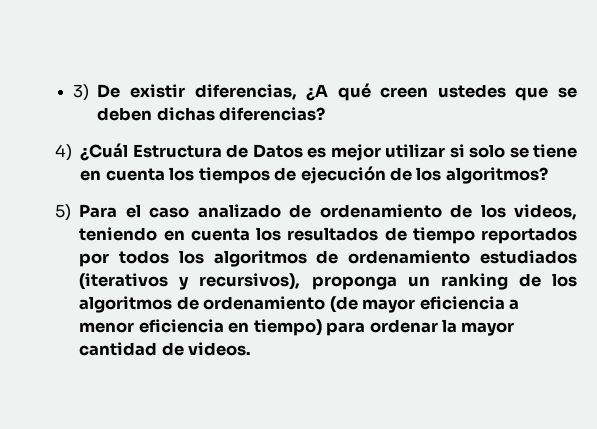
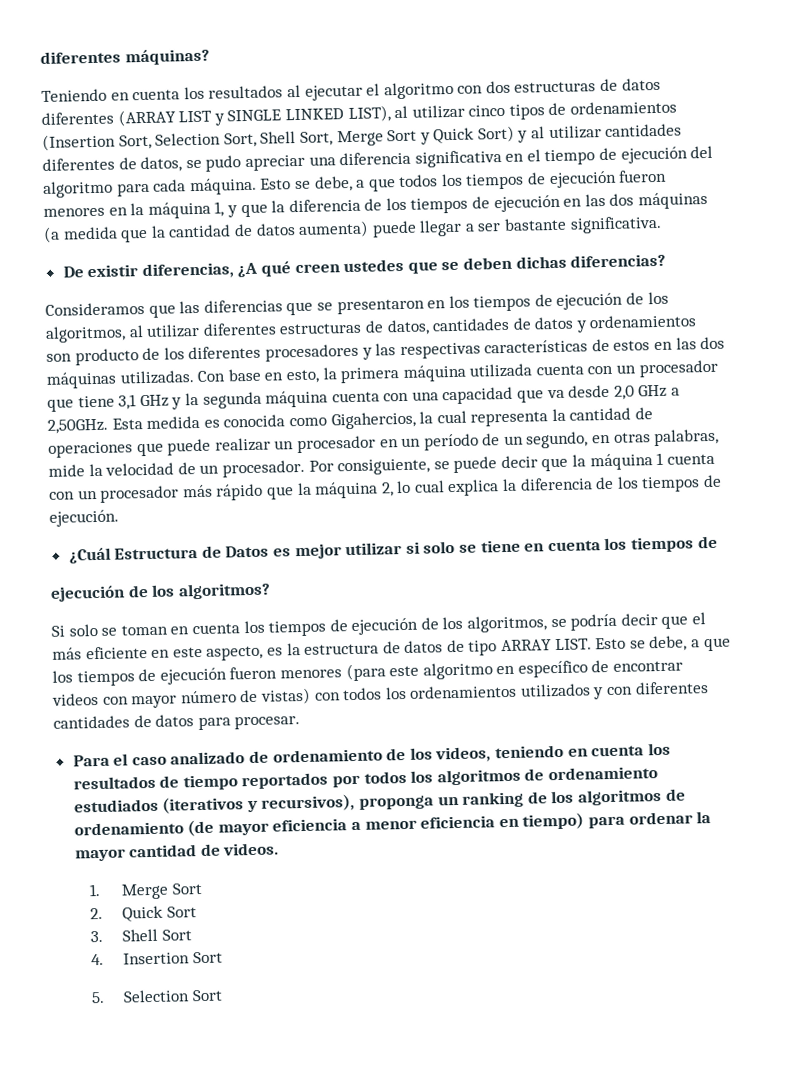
[73,84,90,101] 3) -> [40,48,210,66] [41,77,661,102] [41,100,678,127] [42,123,683,151] [42,145,714,173] [43,169,668,198] [43,191,709,219] [43,215,662,243] diferentes máquinas? // Teniendo en cuenta los resultados al ejecutar el algoritmo con dos estructuras de datos diferentes (ARRAY LIST y SINGLE LINKED LIST), al utilizar cinco tipos de ordenamientos (Insertion Sort, Selection Sort, Shell Sort, Merge Sort y Quick Sort) y al utilizar cantidades diferentes de datos, se pudo apreciar una diferencia significativa en el tiempo de ejecución del algoritmo para cada máquina. Esto se debe, a que todos los tiempos de ejecución fueron menores en la máquina 1, y que la diferencia de los tiempos de ejecución en las dos máquinas (a medida que la cantidad de datos aumenta) puede llegar a ser bastante significativa. //
[55,144,72,161] 4) -> [45,291,669,318] [45,314,697,343] [46,336,726,366] [46,359,718,389] [47,384,681,412] [47,407,654,434] [48,428,720,458] [48,452,715,478] [49,474,723,503] [49,509,119,527] Consideramos que las diferencias que se presentaron en los tiempos de ejecución de los algoritmos, al utilizar diferentes estructuras de datos, cantidades de datos y ordenamientos son producto de los diferentes procesadores y las respectivas características de estos en las dos máquinas utilizadas. Con base en esto, la primera máquina utilizada cuenta con un procesador que tiene 3,1 GHz y la segunda máquina cuenta con una capacidad que va desde 2,0 GHz a 2,50GHz. Esta medida es conocida como Gigahercios, la cual representa la cantidad de operaciones que puede realizar un procesador en un período de un segundo, en otras palabras, mide la velocidad de un procesador. Por consiguiente, se puede decir que la máquina 1 cuenta con un procesador más rápido que la máquina 2, lo cual explica la diferencia de los tiempos de ejecución. //
(297, 174) none -> (718, 542) //
[55,204,71,221] 5) -> [51,612,707,637] [52,635,731,661] [52,659,684,687] [52,681,709,709] [53,714,301,731] Si solo se toman en cuenta los tiempos de ejecución de los algoritmos, se podría decir que el más eficiente en este aspecto, es la estructura de datos de tipo ARRAY LIST. Esto se debe, a que los tiempos de ejecución fueron menores (para este algoritmo en específico de encontrar videos con mayor número de vistas) con todos los ordenamientos utilizados y con diferentes cantidades de datos para procesar. //
(252, 349) none -> [88,882,202,900] [89,905,197,922] [89,928,192,943] [90,951,223,966] [90,989,223,1004] // 1. Merge Sort // 2. Quick Sort // 3. Shell Sort // 4. Insertion Sort // 5. Selection Sort

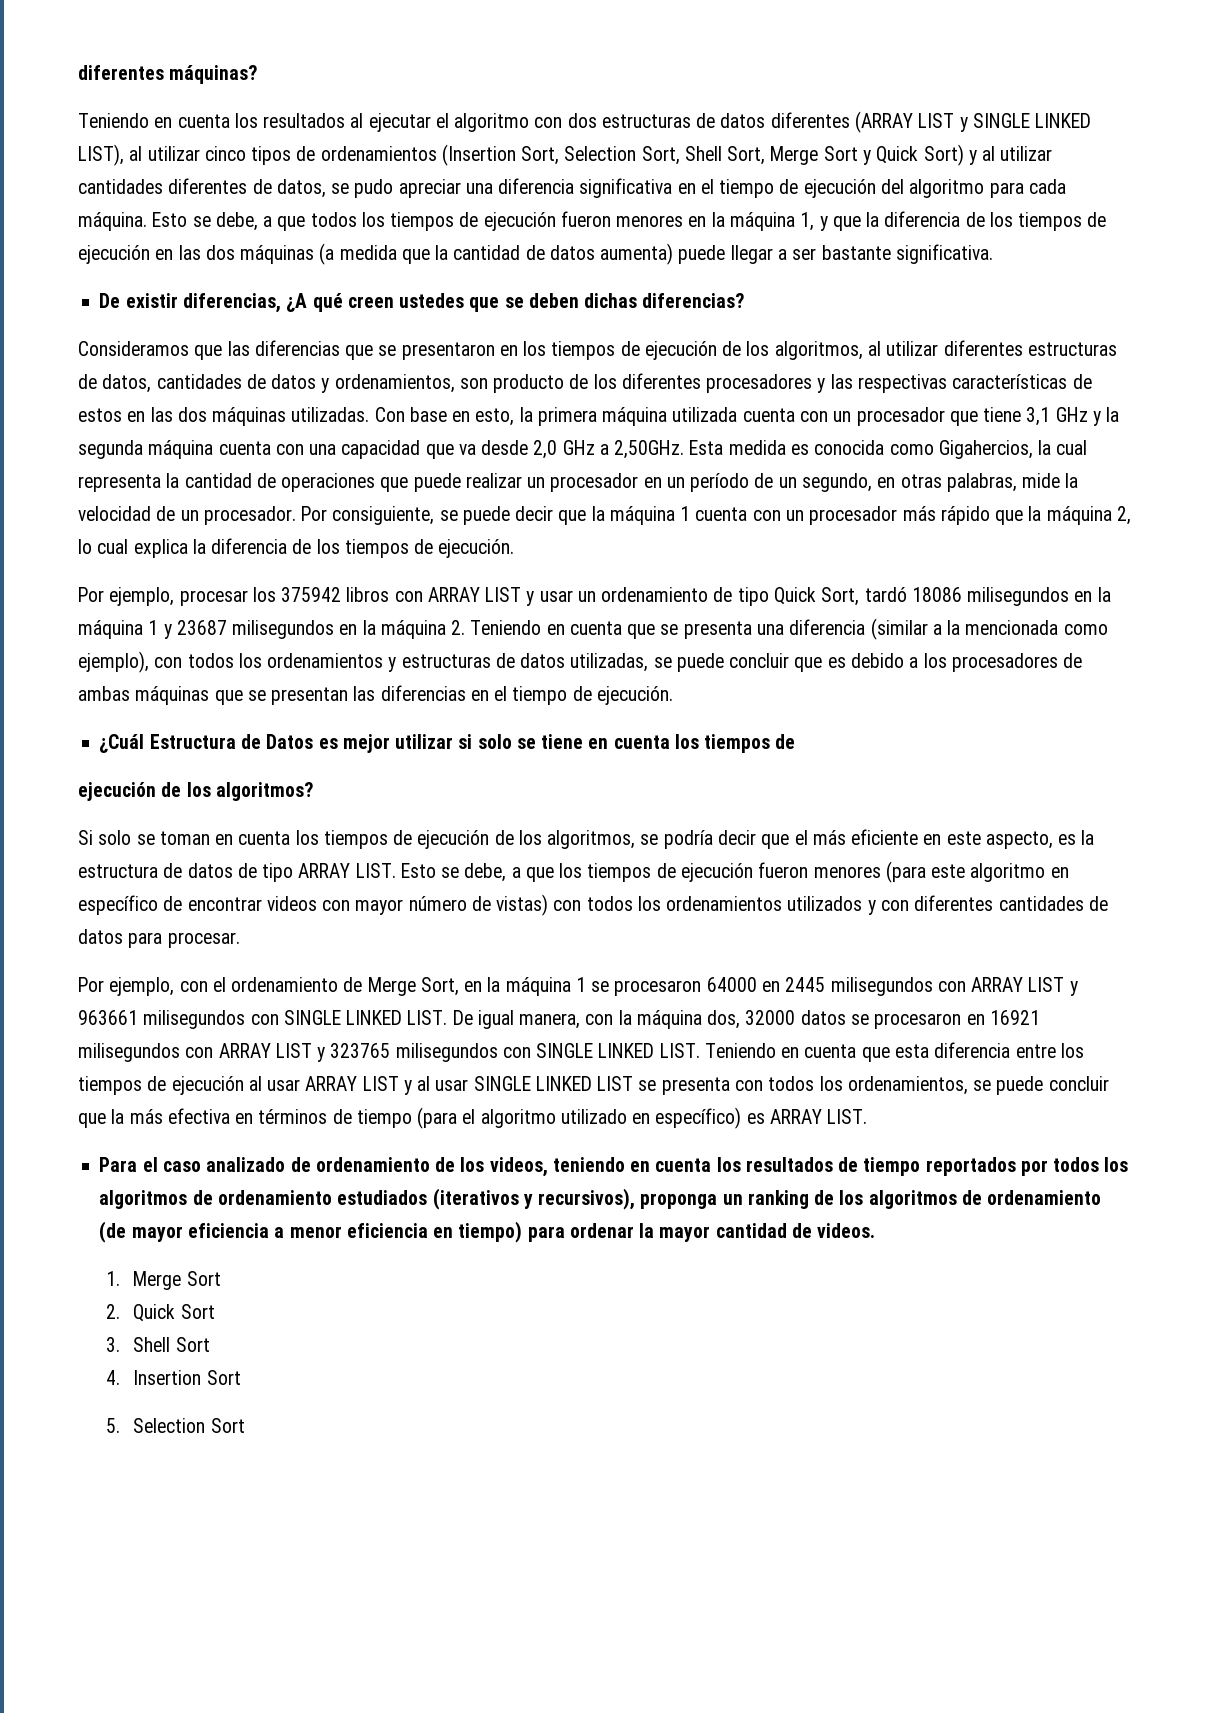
[589,314,697,329] ordenamientos -> [334,374,455,393] ordenamientos,
(119, 518) none -> [78,587,1111,606] [78,618,1108,640] [78,651,1083,673] [78,685,673,705] // Por ejemplo, procesar los 375942 libros con ARRAY LIST y usar un ordenamiento de tipo Quick Sort, tardó 18086 milisegundos en la máquina 1 y 23687 milisegundos en la máquina 2. Teniendo en cuenta que se presenta una diferencia (similar a la mencionada como ejemplo), con todos los ordenamientos y estructuras de datos utilizadas, se puede concluir que es debido a los procesadores de ambas máquinas que se presentan las diferencias en el tiempo de ejecución.
(301, 722) none -> [78,977,1078,996] [78,1010,1040,1029] [78,1042,1084,1062] [78,1076,1109,1095] [78,1107,868,1129] // Por ejemplo, con el ordenamiento de Merge Sort, en la máquina 1 se procesaron 64000 en 2445 milisegundos con ARRAY LIST y 963661 milisegundos con SINGLE LINKED LIST. De igual manera, con la máquina dos, 32000 datos se procesaron en 16921 milisegundos con ARRAY LIST y 323765 milisegundos con SINGLE LINKED LIST. Teniendo en cuenta que esta diferencia entre los tiempos de ejecución al usar ARRAY LIST y al usar SINGLE LINKED LIST se presenta con todos los ordenamientos, se puede concluir que la más efectiva en términos de tiempo (para el algoritmo utilizado en específico) es ARRAY LIST.

